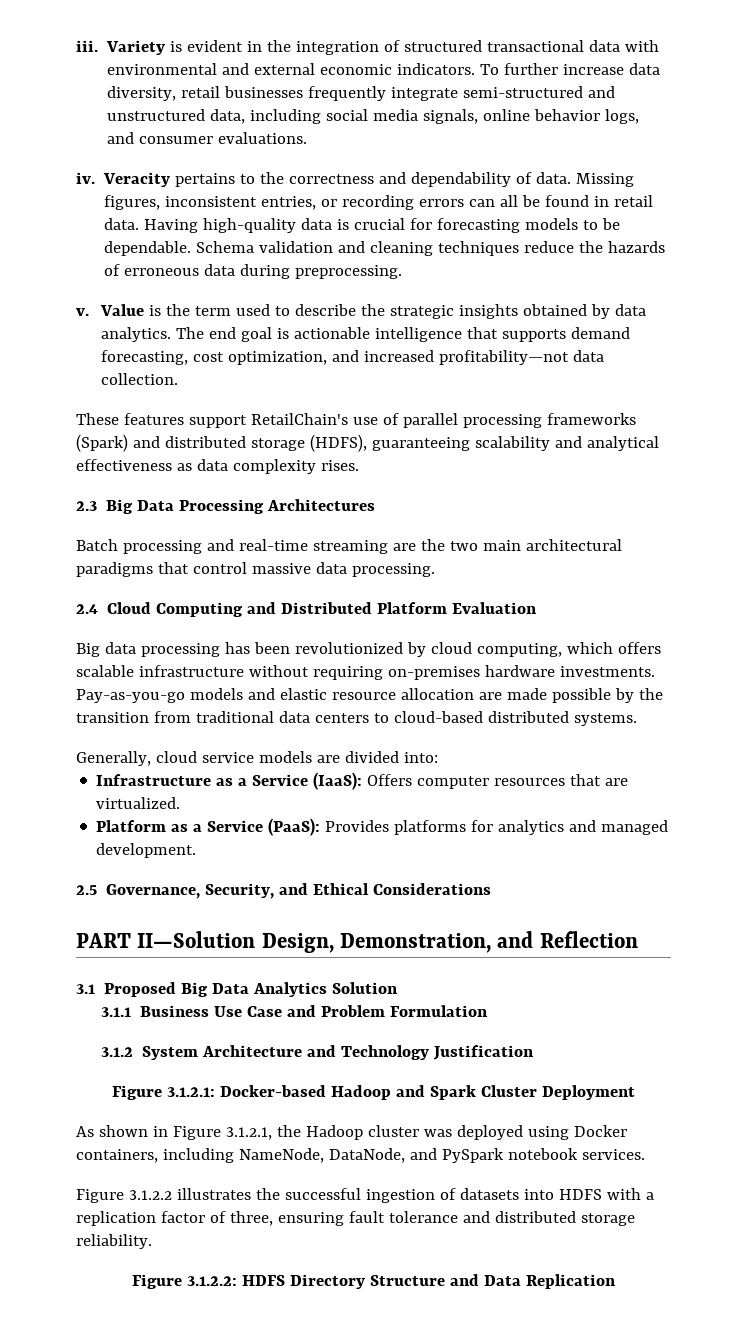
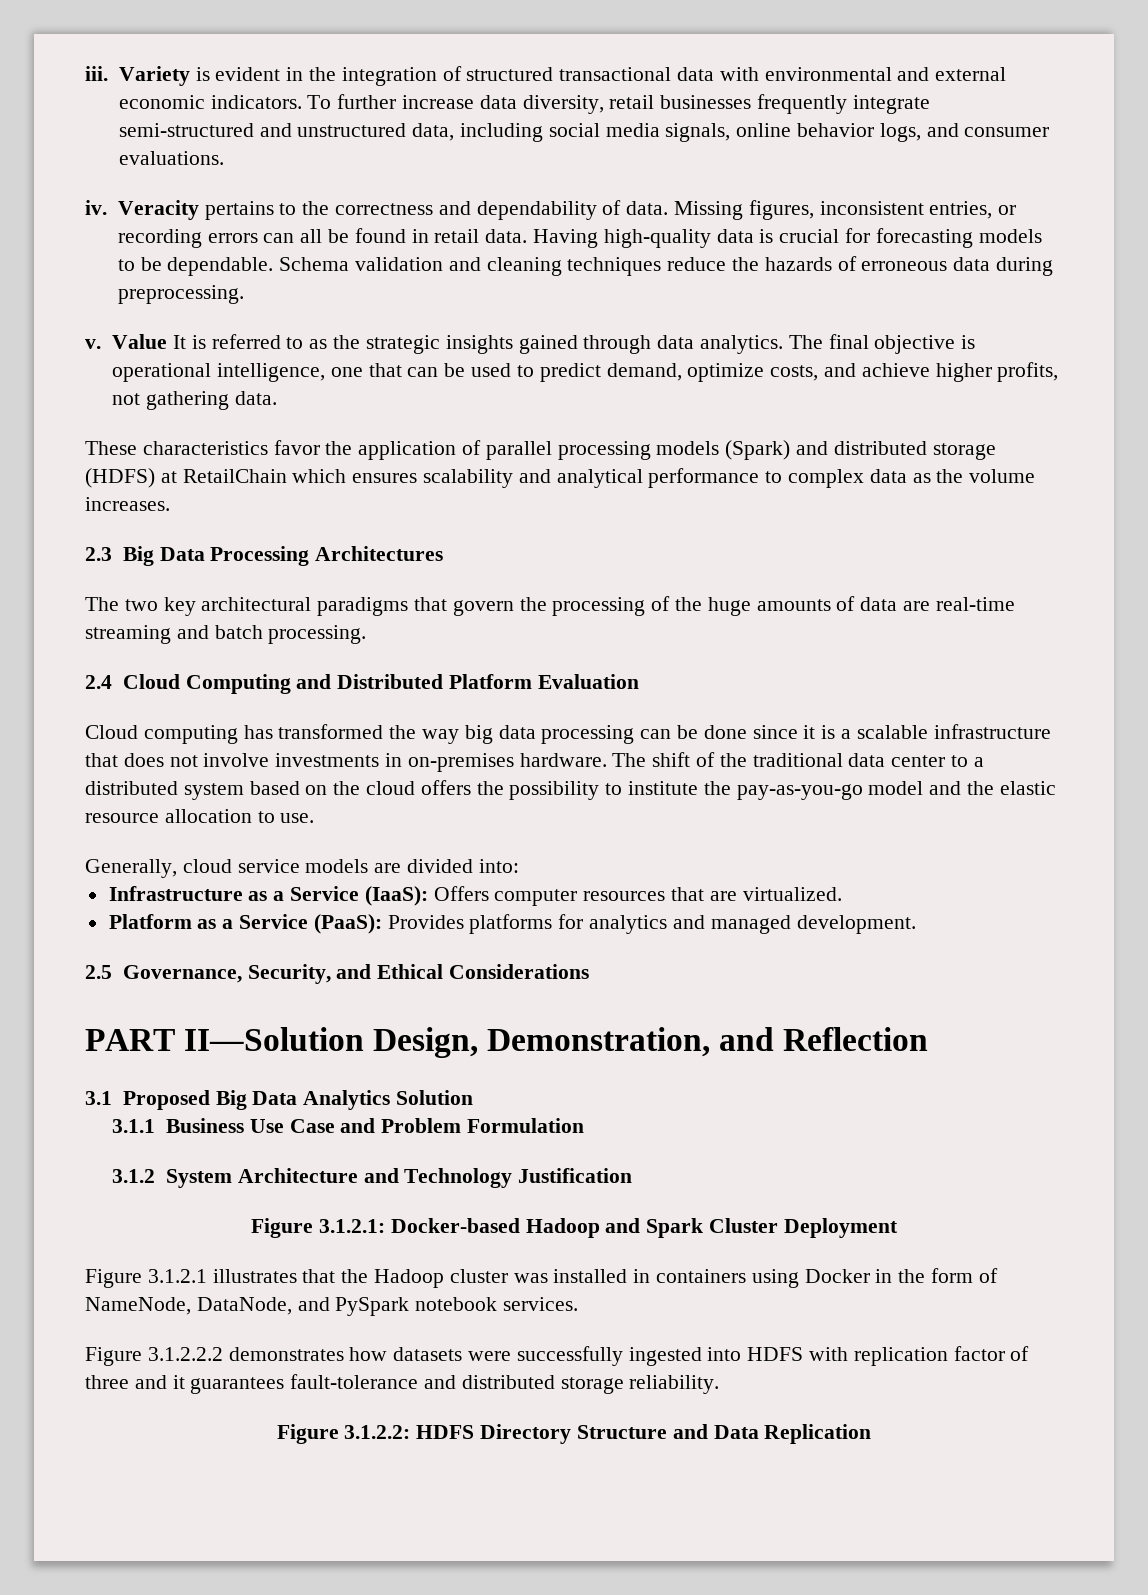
[148,304,356,316] is the term used to describe -> [173,334,328,349] It is referred to as
[522,304,610,319] obtained by -> [518,335,652,354] gained through
[208,327,630,342] [100,350,604,365] [100,373,178,385] [76,413,378,428] end goal is actionable intelligence that supports demand forecasting, cost optimization, and increased profitability—not data collection. // These features support RetailChain's use -> [828,334,976,354] [112,362,1059,382] [112,391,277,410] [85,440,457,460] final objective is operational intelligence, one that can be used to predict demand, optimize costs, and achieve higher profits, not gathering data. // These characteristics favor the application
[546,413,636,425] frameworks -> [656,441,720,455] models
[309,434,659,452] [76,459,359,474] (HDFS), guaranteeing scalability and analytical effectiveness as data complexity rises. -> [85,468,1036,488] [85,497,170,511] (HDFS) at RetailChain which ensures scalability and analytical performance to complex data as the volume increases.
[76,539,622,554] [76,562,347,577] Batch processing and real-time streaming are the two main architectural paradigms that control massive data -> [85,596,1015,616] [85,625,263,644] The two key architectural paradigms that govern the processing of the huge amounts of data are real-time streaming and batch
[76,642,661,657] [76,665,655,680] [76,688,663,703] [76,711,637,726] Big data processing has been revolutionized by cloud computing, which offers scalable infrastructure without requiring on-premises hardware investments. Pay-as-you-go models and elastic resource allocation are made possible by the transition from traditional data centers to cloud-based distributed systems. -> [85,724,1051,744] [85,752,984,772] [85,780,1056,800] [85,809,315,823] Cloud computing has transformed the way big data processing can be done since it is a scalable infrastructure that does not involve investments in on-premises hardware. The shift of the traditional data center to a distributed system based on the cloud offers the possibility to institute the pay-as-you-go model and the elastic resource allocation to use.
[76,1125,627,1140] [76,1148,234,1163] As shown in Figure 3.1.2.1, the Hadoop cluster was deployed using Docker containers, including -> [85,1268,998,1288] Figure 3.1.2.1 illustrates that the Hadoop cluster was installed in containers using Docker in the form of
[128,1188,519,1203] 3.1.2.2 illustrates the successful ingestion of datasets -> [147,1346,702,1366] 3.1.2.2.2 demonstrates how datasets were successfully ingested
[645,1192,654,1200] a -> (849, 1354) none
[229,1211,458,1226] three, ensuring fault tolerance -> [85,1374,419,1394] three and it guarantees fault-tolerance

